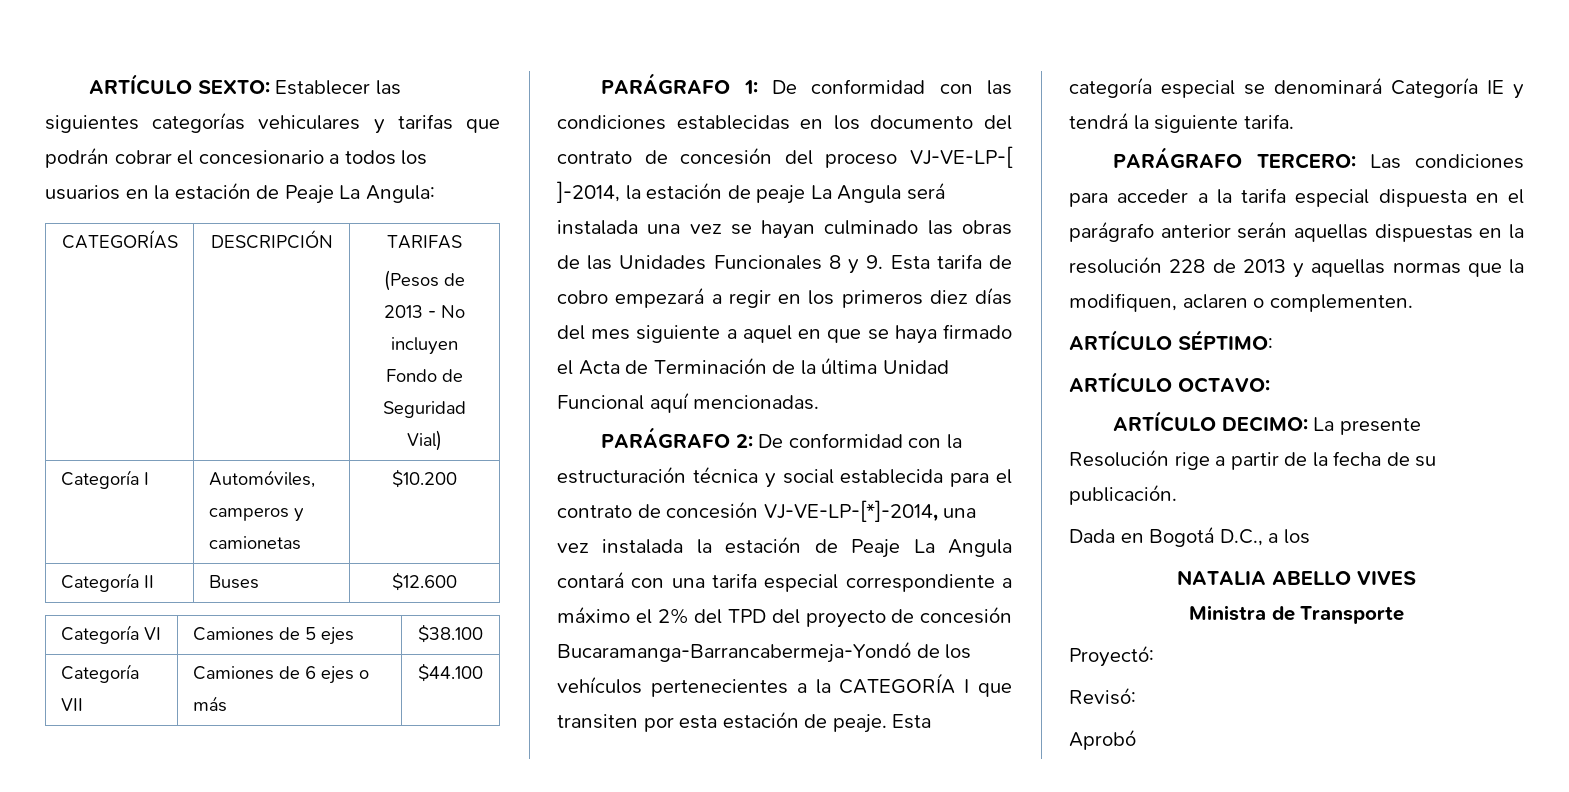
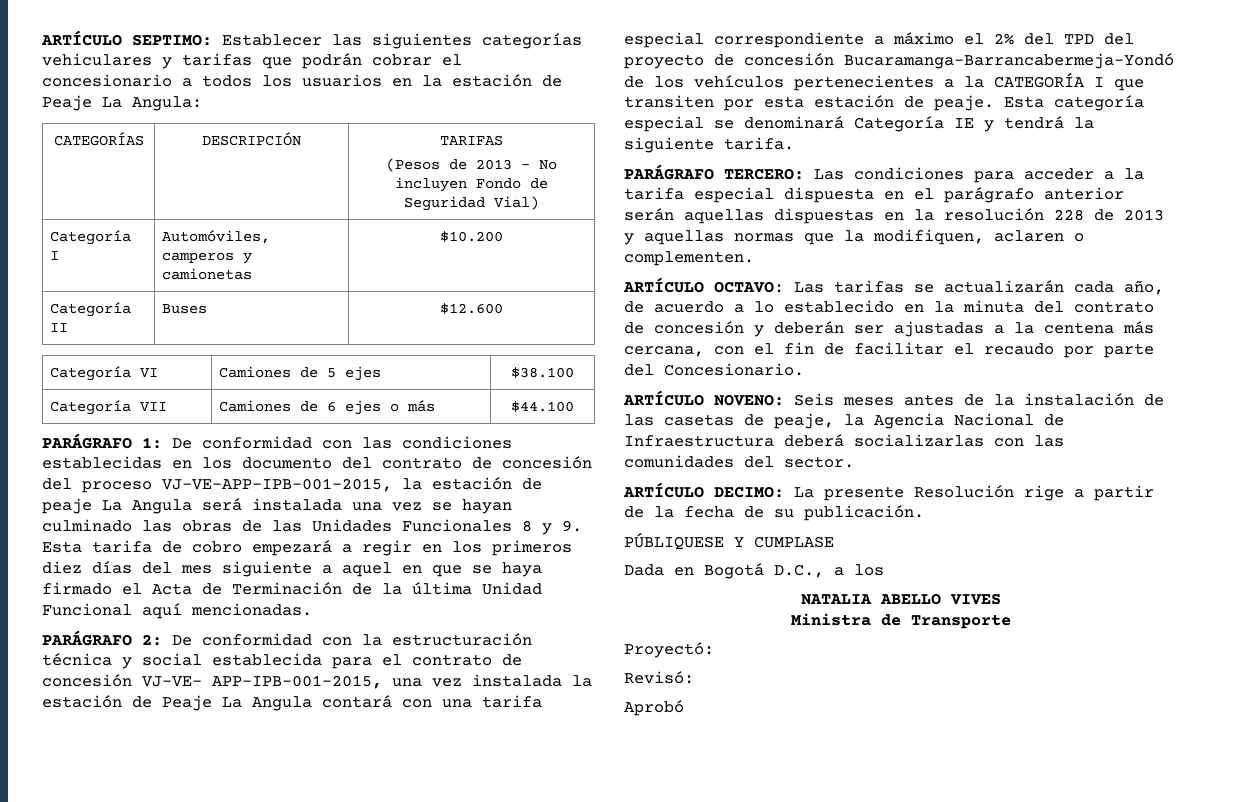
[89,74,270,95] ARTÍCULO SEXTO: -> [41,30,212,46] ARTÍCULO SEPTIMO:
[910,146,1013,168] [557,181,620,203] VJ-VE-LP-[ ]-2014, -> [162,478,392,492] VJ-VE-APP-IPB-001-2015,
[763,500,938,522] VJ-VE-LP-[*]-2014, -> [142,675,382,689] VJ-VE- APP-IPB-001-2015,
[1177,330,1273,350] [1069,372,1270,393] SÉPTIMO: // ARTÍCULO OCTAVO: -> [714,280,1164,295] [624,300,1154,313] [624,321,1154,337] [624,342,1154,358] [624,363,804,376] [623,390,1164,406] [624,413,1064,429] [624,434,1064,447] [624,455,854,468] OCTAVO: Las tarifas se actualizarán cada año, de acuerdo a lo establecido en la minuta del contrato de concesión y deberán ser ajustadas a la centena más cercana, con el fin de facilitar el recaudo por parte del Concesionario. // ARTÍCULO NOVENO: Seis meses antes de la instalación de las casetas de peaje, la Agencia Nacional de Infraestructura deberá socializarlas con las comunidades del sector.
(1177, 494) none -> [624,532,834,550] // PÚBLIQUESE Y CUMPLASE

